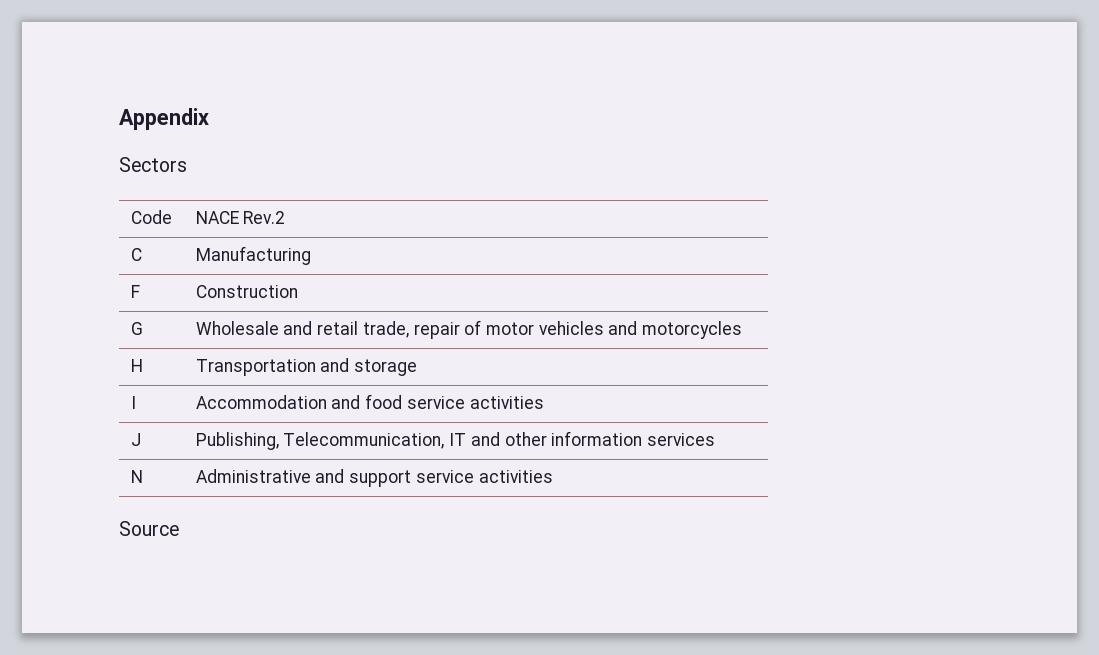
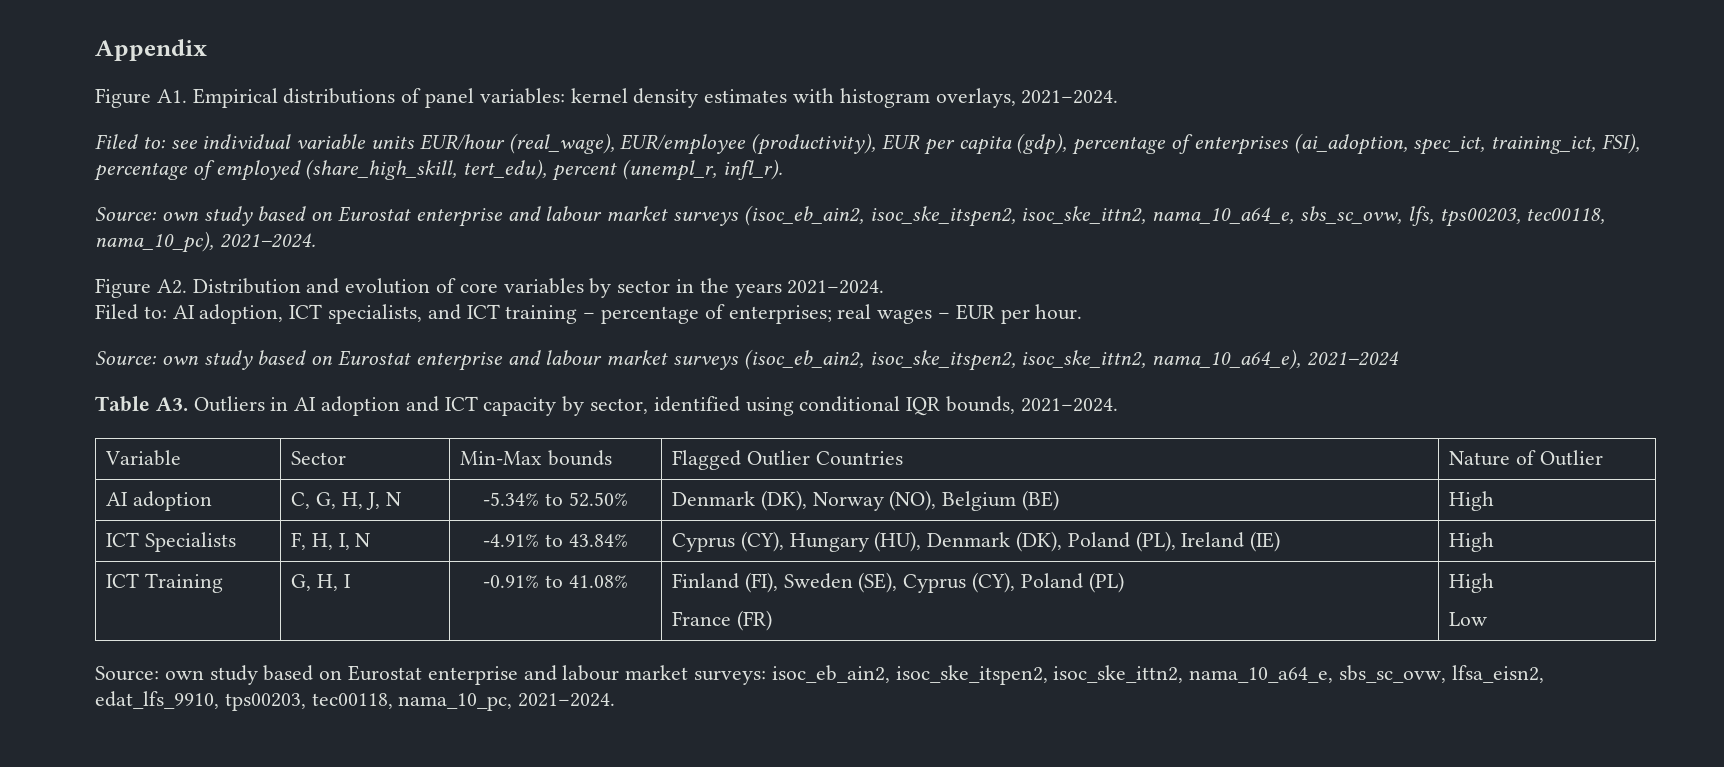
[119,157,187,172] [130,210,172,224] [195,211,286,224] [130,248,142,261] [195,246,311,265] [130,285,140,298] [195,285,298,298] [130,322,143,335] [195,320,743,339] [130,359,143,372] [195,358,418,376] [130,396,136,409] [195,394,544,409] [130,433,141,446] [195,431,716,450] [130,470,143,483] [195,469,553,487] [119,521,179,536] Sectors // Code | NACE Rev.2 // C | Manufacturing // F | Construction // G | Wholesale and retail trade, repair of motor vehicles and motorcycles // H | Transportation and storage // I | Accommodation and food service activities // J | Publishing, Telecommunication, IT and other information services // N | Administrative and support service activities // Source -> [95,88,1119,108] [95,133,1641,155] [94,159,783,181] [95,205,1606,227] [95,231,316,253] [95,278,885,298] [95,304,1083,324] [95,349,1400,371] [95,396,1118,416] [104,450,181,466] [290,451,346,465] [459,450,612,466] [671,450,903,470] [1448,450,1603,466] [105,491,212,511] [290,492,402,510] [483,492,628,507] [671,490,1059,511] [1448,491,1494,511] [105,532,236,552] [290,532,371,550] [483,534,628,547] [671,531,1281,552] [1448,532,1494,552] [105,573,223,593] [290,574,351,591] [483,575,628,588] [671,572,1124,593] [671,610,772,631] [1448,573,1494,593] [1448,612,1487,626] [95,665,1544,685] [95,691,616,711] Figure A1. Empirical distributions of panel variables: kernel density estimates with histogram overlays, 2021–2024. // Filed to: see individual variable units EUR/hour (real_wage), EUR/employee (productivity), EUR per capita (gdp), percentage of enterprises (ai_adoption, spec_ict, training_ict, FSI), percentage of employed (share_high_skill, tert_edu), percent (unempl_r, infl_r). // Source: own study based on Eurostat enterprise and labour market surveys (isoc_eb_ain2, isoc_ske_itspen2, isoc_ske_ittn2, nama_10_a64_e, sbs_sc_ovw, lfs, tps00203, tec00118, nama_10_pc), 2021–2024. // Figure A2. Distribution and evolution of core variables by sector in the years 2021–2024. // Filed to: AI adoption, ICT specialists, and ICT training – percentage of enterprises; real wages – EUR per hour. // Source: own study based on Eurostat enterprise and labour market surveys (isoc_eb_ain2, isoc_ske_itspen2, isoc_ske_ittn2, nama_10_a64_e), 2021–2024 // Table A3. Outliers in AI adoption and ICT capacity by sector, identified using conditional IQR bounds, 2021–2024. // Variable | Sector | Min-Max bounds | Flagged Outlier Countries | Nature of Outlier // AI adoption | C, G, H, J, N | -5.34% to 52.50% | Denmark (DK), Norway (NO), Belgium (BE) | High // ICT Specialists | F, H, I, N | -4.91% to 43.84% | Cyprus (CY), Hungary (HU), Denmark (DK), Poland (PL), Ireland (IE) | High // ICT Training | G, H, I | -0.91% to 41.08% | Finland (FI), Sweden (SE), Cyprus (CY), Poland (PL) // France (FR) | High // Low // Source: own study based on Eurostat enterprise and labour market surveys: isoc_eb_ain2, isoc_ske_itspen2, isoc_ske_ittn2, nama_10_a64_e, sbs_sc_ovw, lfsa_eisn2, edat_lfs_9910, tps00203, tec00118, nama_10_pc, 2021–2024.

